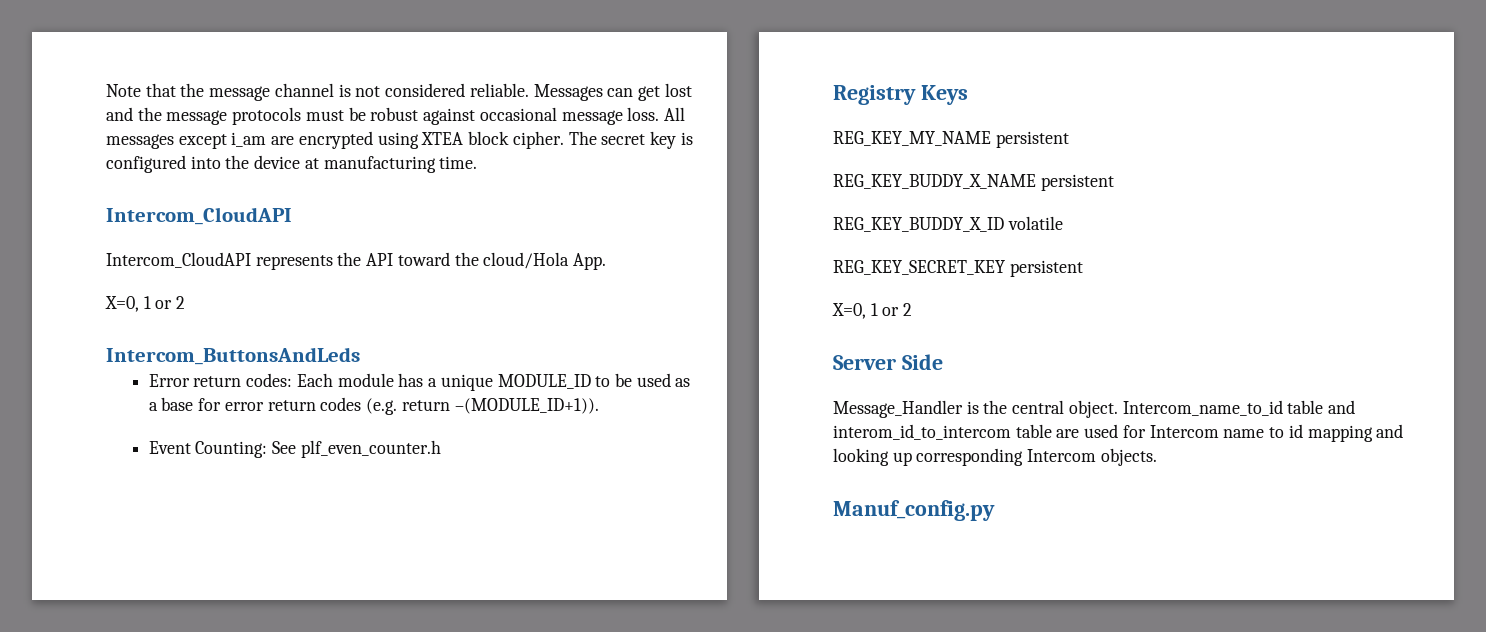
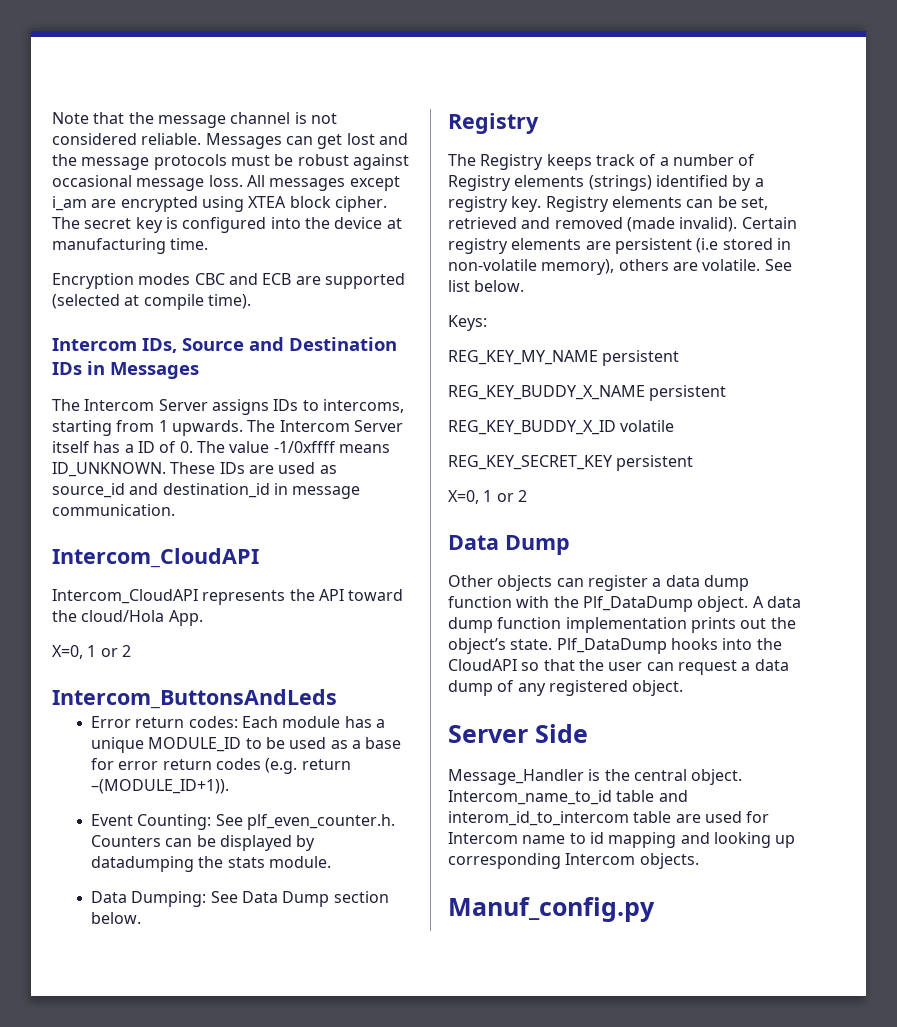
(478, 162) none -> [52,273,405,289] [52,294,251,310] [52,337,397,353] [52,361,199,379] [52,399,404,415] [52,420,403,436] [52,441,390,453] [52,462,337,477] [52,483,361,499] [52,504,175,516] // Encryption modes CBC and ECB are supported (selected at compile time). // Intercom IDs, Source and Destination IDs in Messages // The Intercom Server assigns IDs to intercoms, starting from 1 upwards. The Intercom Server itself has a ID of 0. The value -1/0xffff means ID_UNKNOWN. These IDs are used as source_id and destination_id in message communication.
[300,440,441,458] [833,85,968,105] plf_even_counter.h // Registry Keys -> [246,814,395,830] [90,835,316,851] [90,856,331,872] [90,891,389,907] [90,912,141,924] [448,113,539,134] [448,154,756,170] [448,175,764,191] [448,196,768,212] [448,217,797,232] [448,238,791,254] [448,259,792,275] [448,280,525,292] [448,315,487,331] plf_even_counter.h. Counters can be displayed by datadumping the stats module. // Data Dumping: See Data Dump section below. // Registry // The Registry keeps track of a number of Registry elements (strings) identified by a registry key. Registry elements can be set, retrieved and removed (made invalid). Certain registry elements are persistent (i.e stored in non-volatile memory), others are volatile. See list below. // Keys:
(913, 309) none -> [448,535,570,555] [448,575,749,591] [448,596,801,612] [448,617,796,633] [448,638,782,654] [448,659,789,675] [448,680,684,696] // Data Dump // Other objects can register a data dump function with the Plf_DataDump object. A data dump function implementation prints out the object’s state. Plf_DataDump hooks into the CloudAPI so that the user can request a data dump of any registered object.

